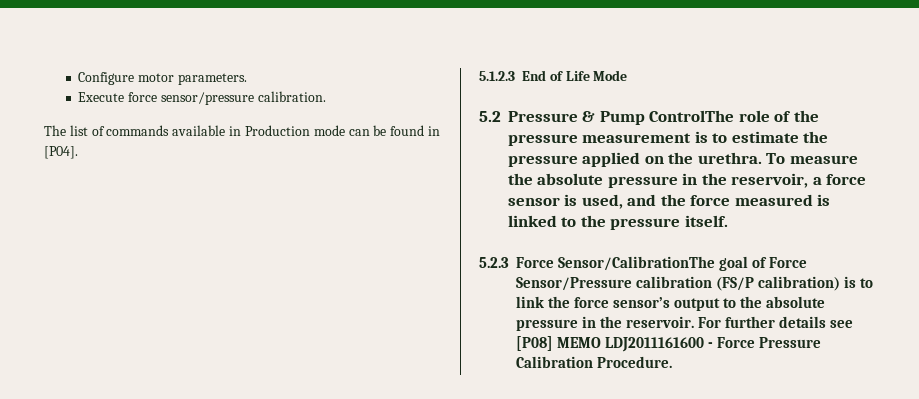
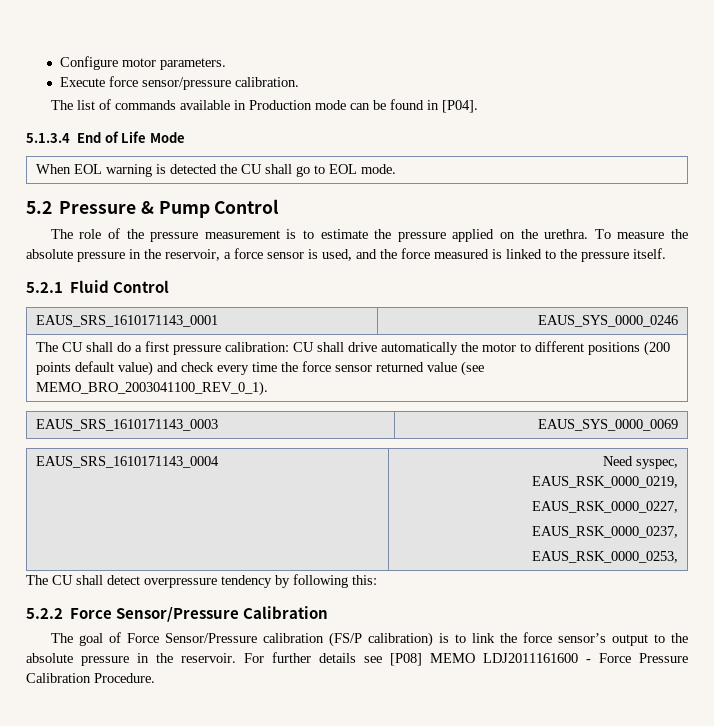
[479,71,515,81] 5.1.2.3 -> [26,133,70,143] 5.1.3.4
(628, 75) none -> [35,164,396,177] // When EOL warning is detected the CU shall go to EOL mode.
[649,110,735,122] ControlThe -> [214,199,280,214] [50,229,73,239] Control // The
[479,256,716,271] 5.2.3 Force Sensor/CalibrationThe -> [26,280,170,293] [35,315,218,327] [538,315,679,327] [35,341,670,356] [35,361,484,376] [35,381,268,396] [35,419,218,431] [538,419,679,431] [35,456,219,468] [603,456,679,469] [532,476,679,488] [532,501,679,513] [532,526,679,538] [532,551,679,563] [26,574,377,588] [26,606,329,622] [50,633,73,643] 5.2.1 Fluid Control // EAUS_SRS_1610171143_0001 | EAUS_SYS_0000_0246 // The CU shall do a first pressure calibration: CU shall drive automatically the motor to different positions (200 points default value) and check every time the force sensor returned value (see MEMO_BRO_2003041100_REV_0_1). // EAUS_SRS_1610171143_0003 | EAUS_SYS_0000_0069 // EAUS_SRS_1610171143_0004 | Need syspec, // EAUS_RSK_0000_0219, // EAUS_RSK_0000_0227, // EAUS_RSK_0000_0237, // EAUS_RSK_0000_0253, // The CU shall detect overpressure tendency by following this: // 5.2.2 Force Sensor/Pressure Calibration // The

